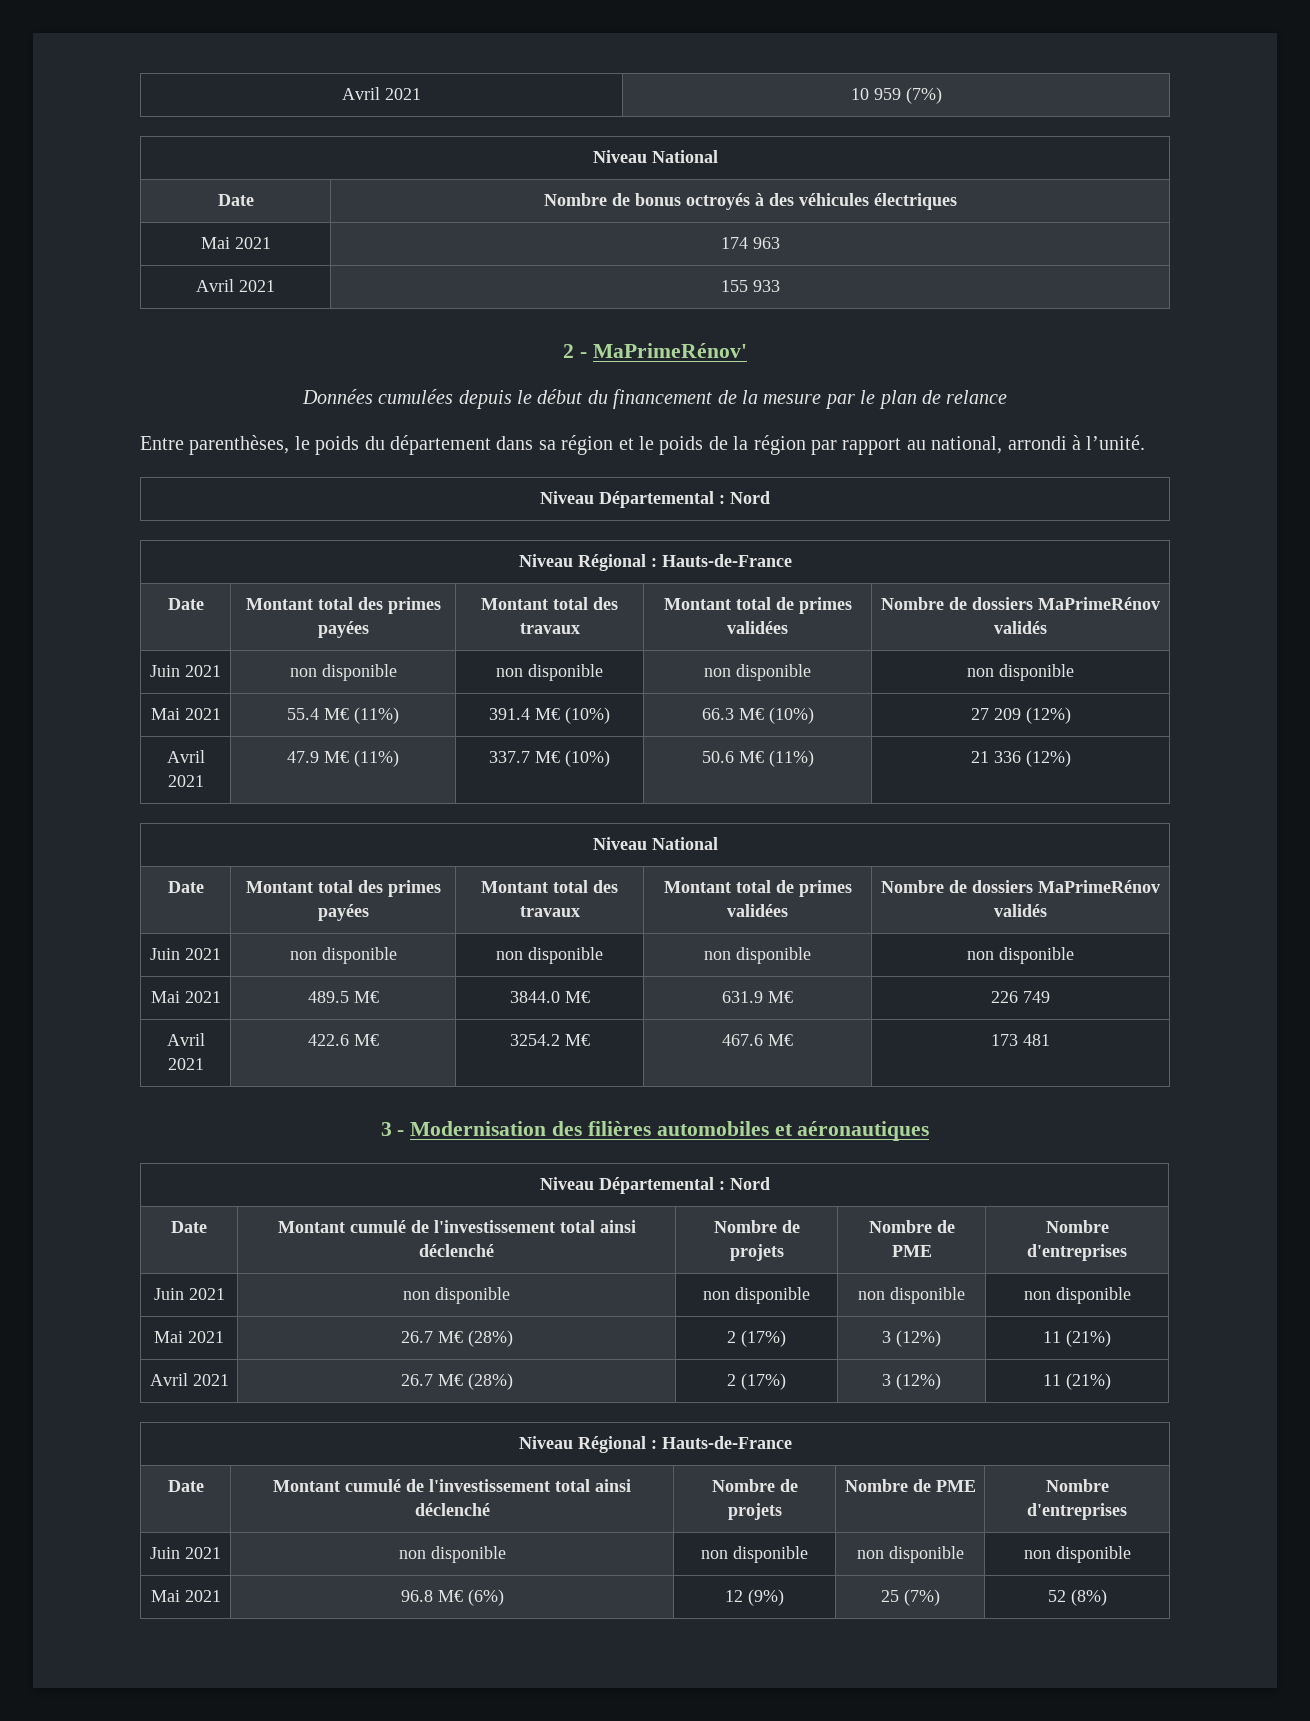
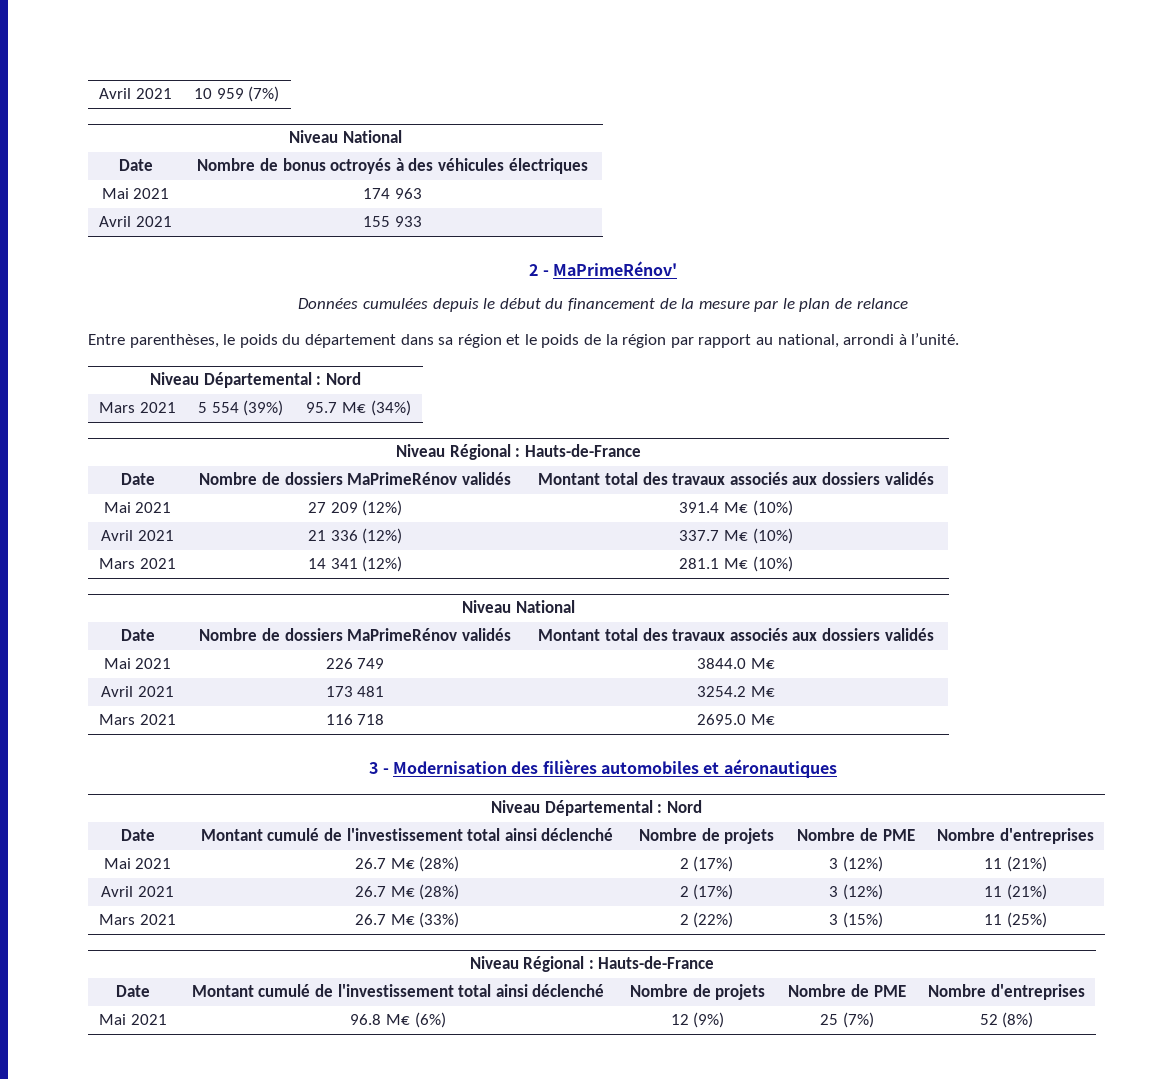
[518,554,792,571] [167,598,204,610] [245,597,441,614] [317,621,369,638] [481,597,618,610] [519,623,580,634] [663,597,852,614] [727,621,788,634] [880,597,1160,610] [993,621,1047,634] [150,665,221,677] [289,664,397,681] [496,664,603,681] [704,664,811,681] [966,664,1074,681] [150,708,221,720] [287,707,399,724] [489,707,610,724] [701,707,814,724] [970,707,1071,724] [166,750,205,763] [167,775,204,787] [287,750,399,767] [489,750,610,767] [701,750,814,767] [970,750,1071,767] [592,837,718,850] [167,881,204,893] [245,880,441,897] [317,904,369,921] [481,880,618,893] [519,906,580,917] [663,880,852,897] [727,904,788,917] [880,880,1160,893] [993,904,1047,917] [150,948,221,960] [289,947,397,964] [496,947,603,964] [704,947,811,964] [966,947,1074,964] [150,991,221,1003] [307,991,379,1003] // Niveau Régional : Hauts-de-France // Date | Montant total des primes payées | Montant total des travaux | Montant total de primes validées | Nombre de dossiers MaPrimeRénov validés // Juin 2021 | non disponible | non disponible | non disponible | non disponible // Mai 2021 | 55.4 M€ (11%) | 391.4 M€ (10%) | 66.3 M€ (10%) | 27 209 (12%) // Avril 2021 | 47.9 M€ (11%) | 337.7 M€ (10%) | 50.6 M€ (11%) | 21 336 (12%) // Niveau National // Date | Montant total des primes payées | Montant total des travaux | Montant total de primes validées | Nombre de dossiers MaPrimeRénov validés // Juin 2021 | non disponible | non disponible | non disponible | non disponible // Mai 2021 | 489.5 M€ -> [99,402,176,413] [197,400,284,416] [306,400,411,416] [396,444,641,460] [120,473,155,485] [199,472,511,485] [538,472,934,485] [103,502,172,513] [307,500,403,516] [679,500,793,516] [101,530,174,541] [307,528,403,544] [679,528,793,544] [99,558,176,569] [307,556,403,572] [679,556,793,572] [462,600,575,613] [120,629,155,641] [199,628,511,641] [538,628,934,641] [103,658,172,669] [325,658,385,669] // Mars 2021 | 5 554 (39%) | 95.7 M€ (34%) // Niveau Régional : Hauts-de-France // Date | Nombre de dossiers MaPrimeRénov validés | Montant total des travaux associés aux dossiers validés // Mai 2021 | 27 209 (12%) | 391.4 M€ (10%) // Avril 2021 | 21 336 (12%) | 337.7 M€ (10%) // Mars 2021 | 14 341 (12%) | 281.1 M€ (10%) // Niveau National // Date | Nombre de dossiers MaPrimeRénov validés | Montant total des travaux associés aux dossiers validés // Mai 2021 | 226 749
[722,991,793,1003] [990,991,1050,1003] [166,1033,205,1046] [167,1058,204,1070] [307,1034,379,1046] | 631.9 M€ | 226 749 // Avril 2021 | 422.6 M€ -> [101,686,174,697] [325,686,385,697] // Avril 2021 | 173 481
[722,1034,793,1046] [990,1034,1050,1046] | 467.6 M€ | 173 481 -> [99,714,176,725] [325,714,385,725] [697,714,775,725] // Mars 2021 | 116 718 | 2695.0 M€
[153,1288,225,1300] [403,1287,510,1304] [703,1287,810,1304] [858,1287,965,1304] [1023,1287,1131,1304] // Juin 2021 | non disponible | non disponible | non disponible | non disponible -> (1094, 836) none
(1111, 1381) none -> [99,914,176,925] [354,912,460,928] [679,912,734,928] [829,912,883,928] [984,912,1047,928] // Mars 2021 | 26.7 M€ (33%) | 2 (22%) | 3 (15%) | 11 (25%)
[150,1547,221,1559] [398,1546,506,1563] [701,1546,808,1563] [856,1546,964,1563] [1023,1546,1131,1563] // Juin 2021 | non disponible | non disponible | non disponible | non disponible -> (1085, 992) none

